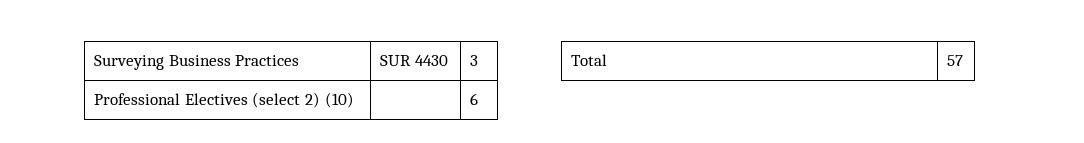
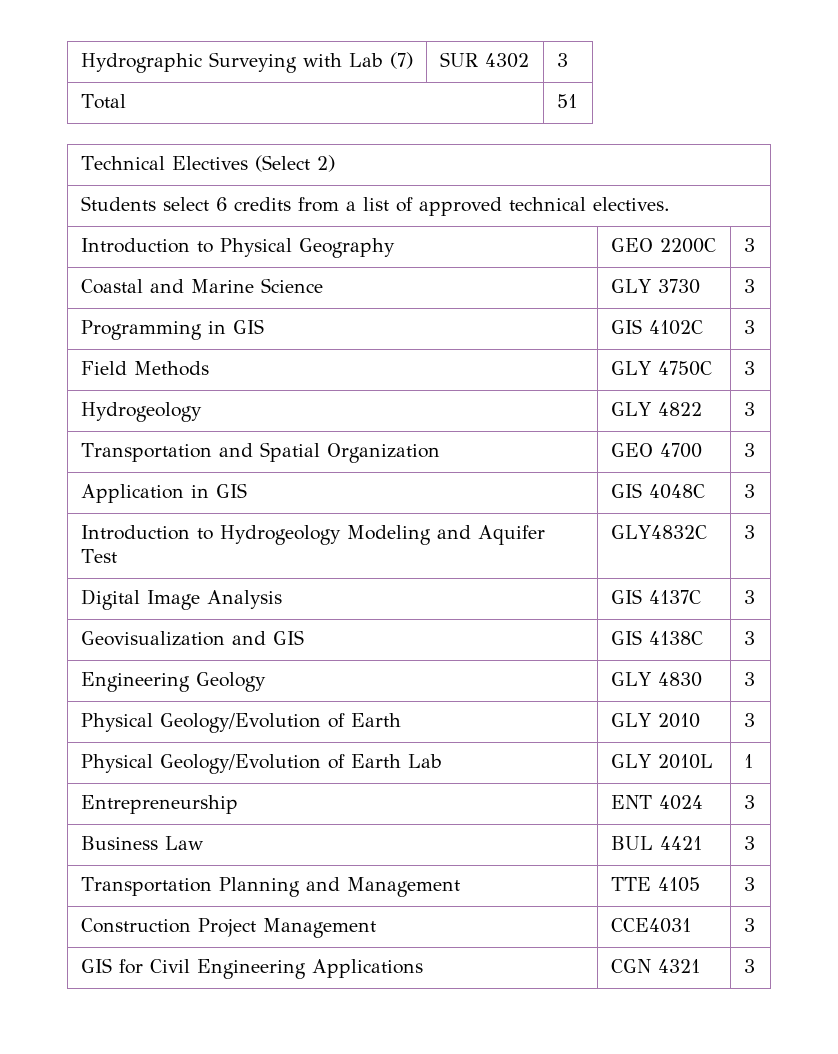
[94,55,300,70] Surveying Business Practices -> [80,52,413,73] Hydrographic Surveying with Lab (7)
[414,55,448,66] [470,55,479,66] [94,92,354,108] [470,93,479,105] [571,54,608,66] [947,55,964,66] 4430 | 3 // Professional Electives (select 2) (10) | | 6 // Total | 57 -> [484,53,529,68] [556,53,568,67] [80,94,126,109] [556,94,577,108] [80,155,335,172] [80,196,670,216] [80,238,395,258] [610,238,716,253] [743,238,755,252] [80,278,323,294] [610,279,700,294] [743,279,755,293] [80,319,264,340] [610,319,703,335] [743,320,755,334] [80,361,209,376] [610,361,712,376] [743,361,755,375] [80,402,202,422] [610,402,702,416] [743,402,755,416] [80,442,440,463] [610,443,702,458] [743,443,755,457] [80,483,247,503] [610,483,705,499] [743,484,755,498] [80,525,545,545] [80,549,117,563] [610,525,707,539] [743,525,755,539] [80,589,282,610] [610,589,701,604] [743,590,755,604] [80,630,304,646] [610,630,703,645] [743,631,755,645] [80,672,266,692] [610,672,702,687] [743,672,755,686] [80,713,401,733] [610,713,700,728] [743,713,755,727] [80,754,442,774] [610,754,713,769] [743,754,753,768] [80,795,238,814] [610,795,703,810] [743,795,755,809] [80,836,204,850] [610,836,702,850] [743,836,755,850] [80,877,460,897] [610,877,700,892] [743,877,755,891] [80,918,376,938] [610,918,691,933] [743,918,755,932] [80,958,423,979] [610,959,700,973] [743,959,755,973] 4302 | 3 // Total | 51 // Technical Electives (Select 2) // Students select 6 credits from a list of approved technical electives. // Introduction to Physical Geography | GEO 2200C | 3 // Coastal and Marine Science | GLY 3730 | 3 // Programming in GIS | GIS 4102C | 3 // Field Methods | GLY 4750C | 3 // Hydrogeology | GLY 4822 | 3 // Transportation and Spatial Organization | GEO 4700 | 3 // Application in GIS | GIS 4048C | 3 // Introduction to Hydrogeology Modeling and Aquifer Test | GLY4832C | 3 // Digital Image Analysis | GIS 4137C | 3 // Geovisualization and GIS | GIS 4138C | 3 // Engineering Geology | GLY 4830 | 3 // Physical Geology/Evolution of Earth | GLY 2010 | 3 // Physical Geology/Evolution of Earth Lab | GLY 2010L | 1 // Entrepreneurship | ENT 4024 | 3 // Business Law | BUL 4421 | 3 // Transportation Planning and Management | TTE 4105 | 3 // Construction Project Management | CCE4031 | 3 // GIS for Civil Engineering Applications | CGN 4321 | 3

